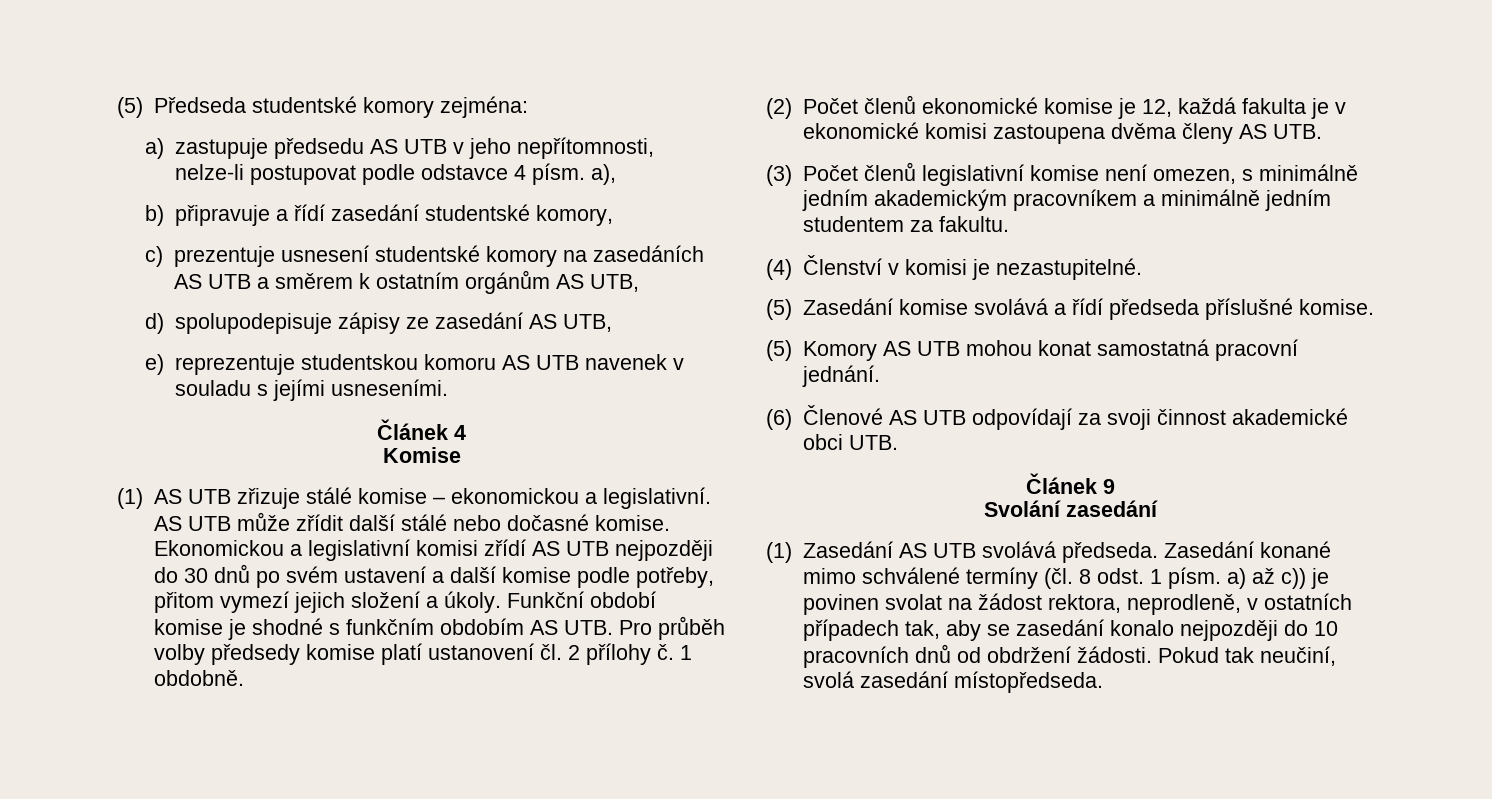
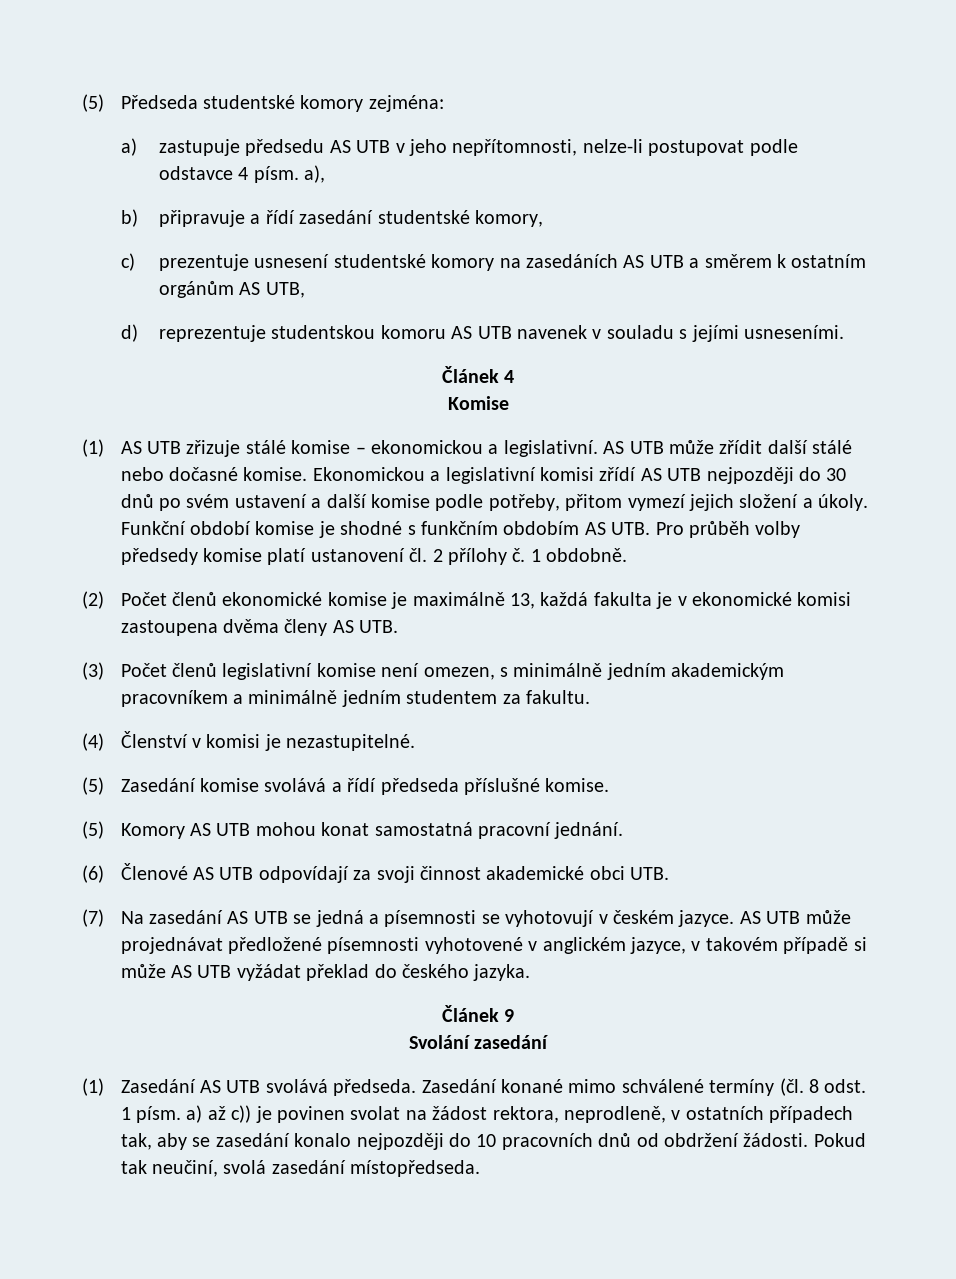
[175,312,613,334] [145,354,165,375] spolupodepisuje zápisy ze zasedání AS UTB, // e) -> (138, 333) none
[1141,99,1172,117] 12, -> [412,592,535,609] maximálně 13,
(898, 442) none -> [82,909,851,927] [120,937,867,954] [120,964,531,981] // (7) Na zasedání AS UTB se jedná a písemnosti se vyhotovují v českém jazyce. AS UTB může projednávat předložené písemnosti vyhotovené v anglickém jazyce, v takovém případě si může AS UTB vyžádat překlad do českého jazyka.

